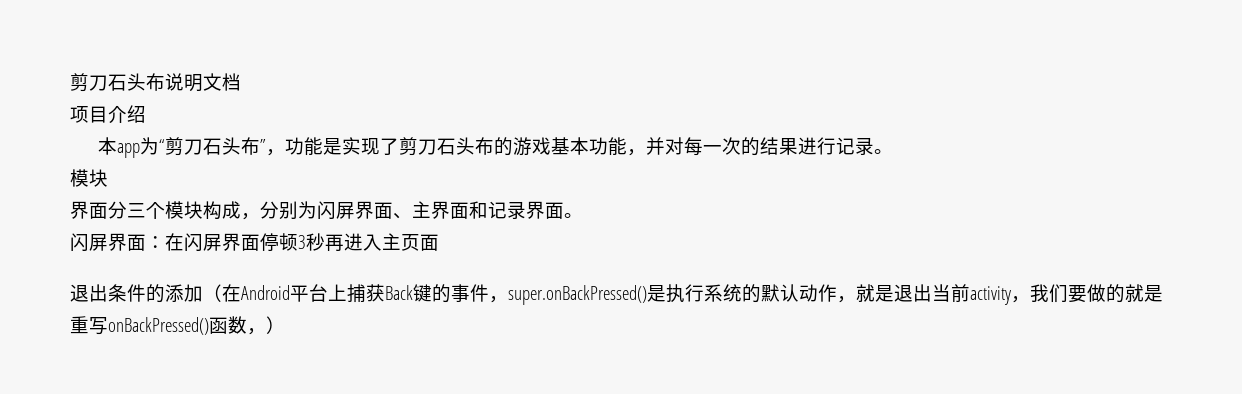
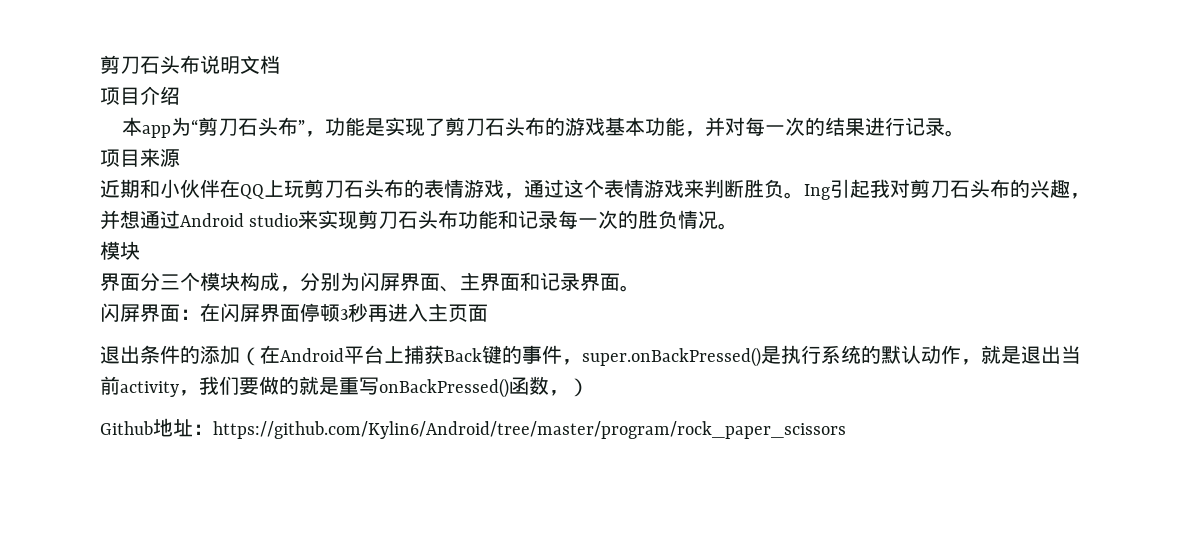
(894, 151) none -> [100,148,180,167] [100,179,1090,200] [100,210,739,230] // 项目来源 // 近期和小伙伴在QQ上玩剪刀石头布的表情游戏，通过这个表情游戏来判断胜负。Ing引起我对剪刀石头布的兴趣，并想通过Android studio来实现剪刀石头布功能和记录每一次的胜负情况。
(285, 325) none -> [100,418,846,439] // Github地址：https://github.com/Kylin6/Android/tree/master/program/rock_paper_scissors

